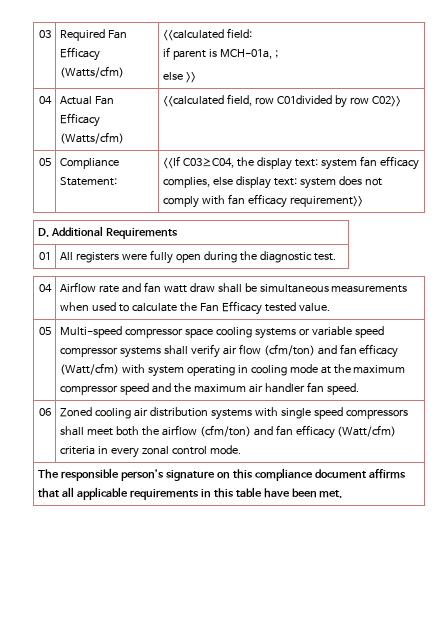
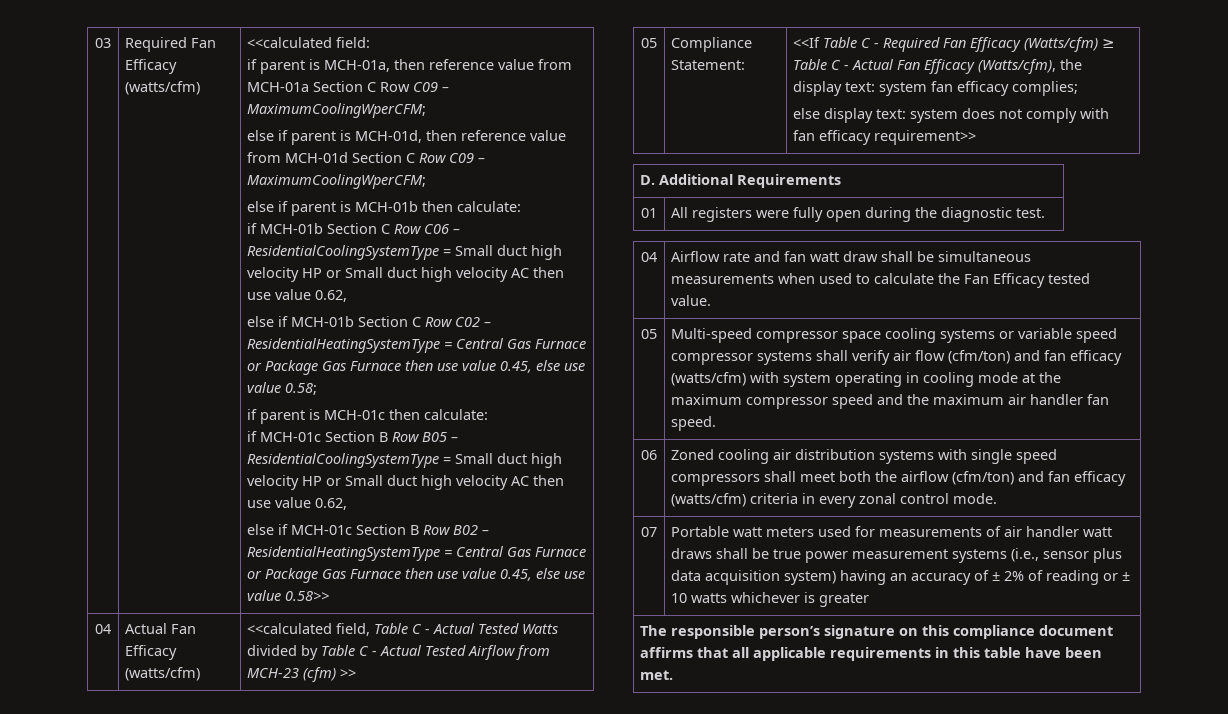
[59,66,124,78] (Watts/cfm) -> [125,81,201,95] (watts/cfm)
[274,50,278,58] [162,72,196,83] ; // else >> -> [394,59,573,70] [247,81,450,92] [247,103,427,118] [247,130,567,145] [247,152,486,163] [247,174,427,189] [247,201,522,216] [247,223,461,234] [247,245,563,260] [247,267,565,282] [247,289,348,302] [247,316,492,327] [247,338,587,353] [247,360,586,375] [247,382,318,395] [247,409,489,424] [247,431,459,442] [247,453,563,468] [247,475,565,490] [247,497,348,510] [247,524,490,535] [247,546,587,561] [247,568,586,583] [247,590,330,601] then reference value from MCH-01a Section C Row C09 – MaximumCoolingWperCFM; // else if parent is MCH-01d, then reference value from MCH-01d Section C Row C09 – MaximumCoolingWperCFM; // else if parent is MCH-01b then calculate: // if MCH-01b Section C Row C06 – ResidentialCoolingSystemType = Small duct high velocity HP or Small duct high velocity AC then use value 0.62, // else if MCH-01b Section C Row C02 – ResidentialHeatingSystemType = Central Gas Furnace or Package Gas Furnace then use value 0.45, else use value 0.58; // if parent is MCH-01c then calculate: // if MCH-01c Section B Row B05 – ResidentialCoolingSystemType = Small duct high velocity HP or Small duct high velocity AC then use value 0.62, // else if MCH-01c Section B Row B02 – ResidentialHeatingSystemType = Central Gas Furnace or Package Gas Furnace then use value 0.45, else use value 0.58>>
[59,132,124,144] (Watts/cfm) -> [125,667,201,681] (watts/cfm)
[254,95,401,108] [38,158,51,166] [59,158,119,169] [59,177,117,186] [162,156,234,169] row C01divided by row C02>> // 05 | Compliance Statement: | <<If C03≥C04, -> [374,623,559,634] [247,645,551,660] [247,667,357,682] [641,38,657,48] [671,37,753,52] [671,60,746,70] [793,37,1116,52] [793,59,1057,74] Table C - Actual Tested Watts divided by Table C - Actual Tested Airflow from MCH-23 (cfm) >> // 05 | Compliance Statement: | <<If Table C - Required Fan Efficacy (Watts/cfm) ≥ Table C - Actual Fan Efficacy (Watts/cfm),
[162,177,210,188] complies, -> [1012,81,1079,96] complies; //
[59,363,119,375] (Watt/cfm) -> [671,372,747,386] (watts/cfm)
[337,425,397,437] (Watt/cfm) -> [671,493,747,507] (watts/cfm)
(241, 450) none -> [641,527,657,537] [671,526,1113,537] [671,548,1123,563] [671,570,1131,585] [671,592,870,607] // 07 | Portable watt meters used for measurements of air handler watt draws shall be true power measurement systems (i.e., sensor plus data acquisition system) having an accuracy of ± 2% of reading or ± 10 watts whichever is greater

